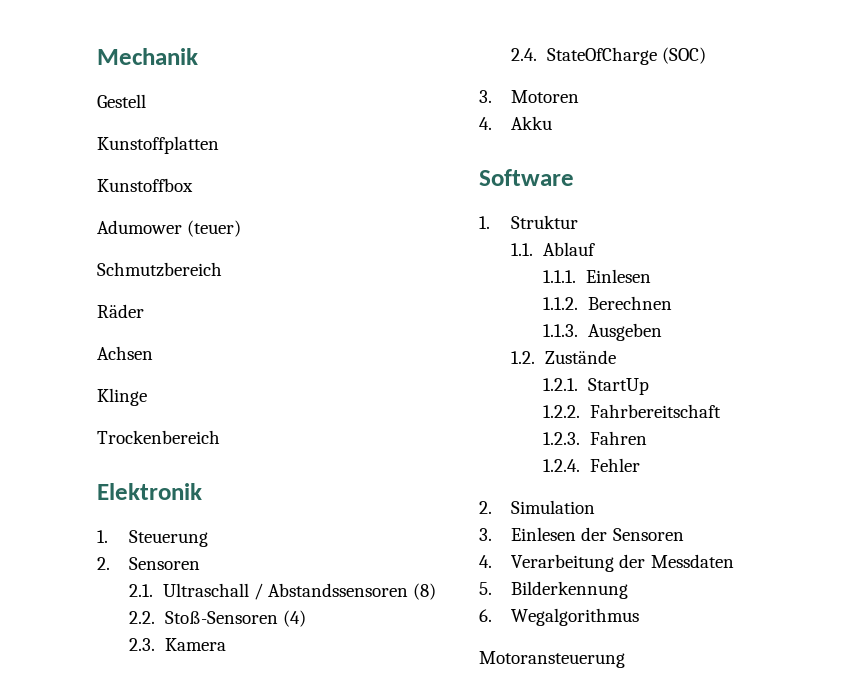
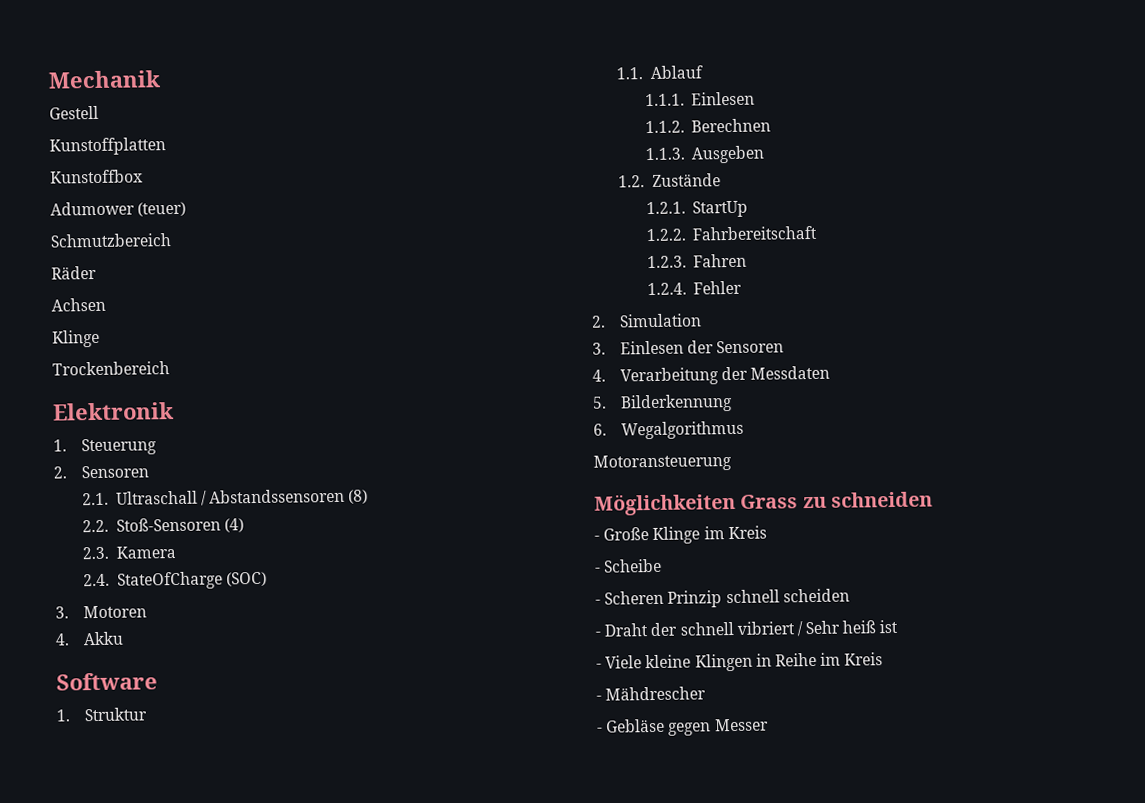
(625, 659) none -> [594,491,933,516] [594,525,767,545] [595,558,663,573] [595,588,850,608] [595,619,899,637] [596,652,884,672] [596,686,707,701] [597,718,769,736] // Möglichkeiten Grass zu schneiden // - Große Klinge im Kreis // - Scheibe // - Scheren Prinzip schnell scheiden // - Draht der schnell vibriert / Sehr heiß ist // - Viele kleine Klingen in Reihe im Kreis // - Mähdrescher // - Gebläse gegen Messer

